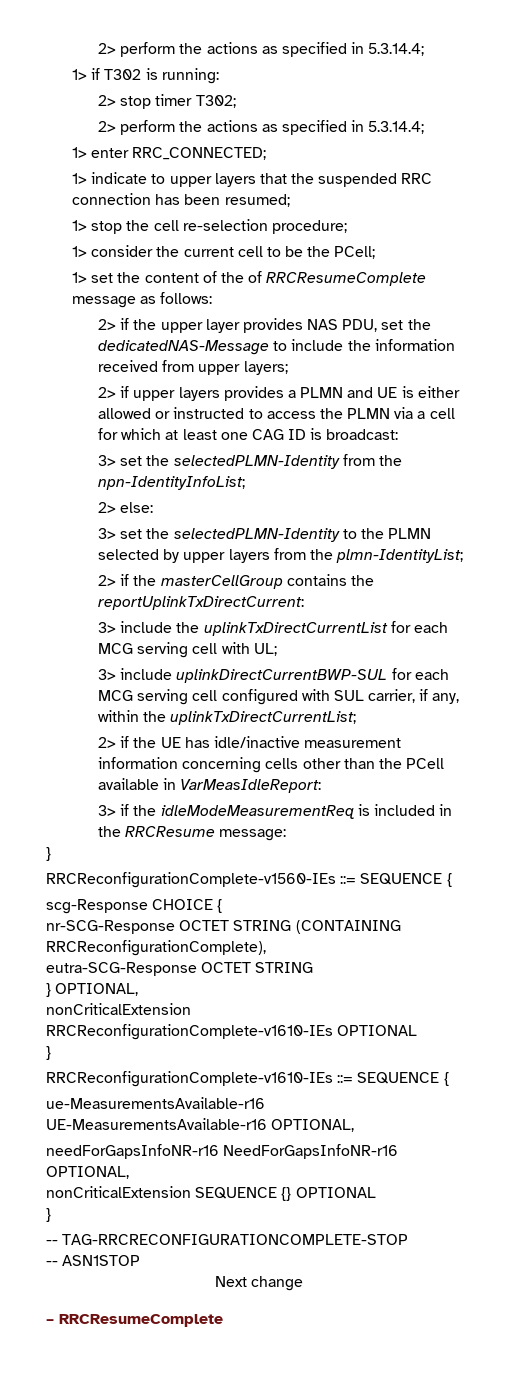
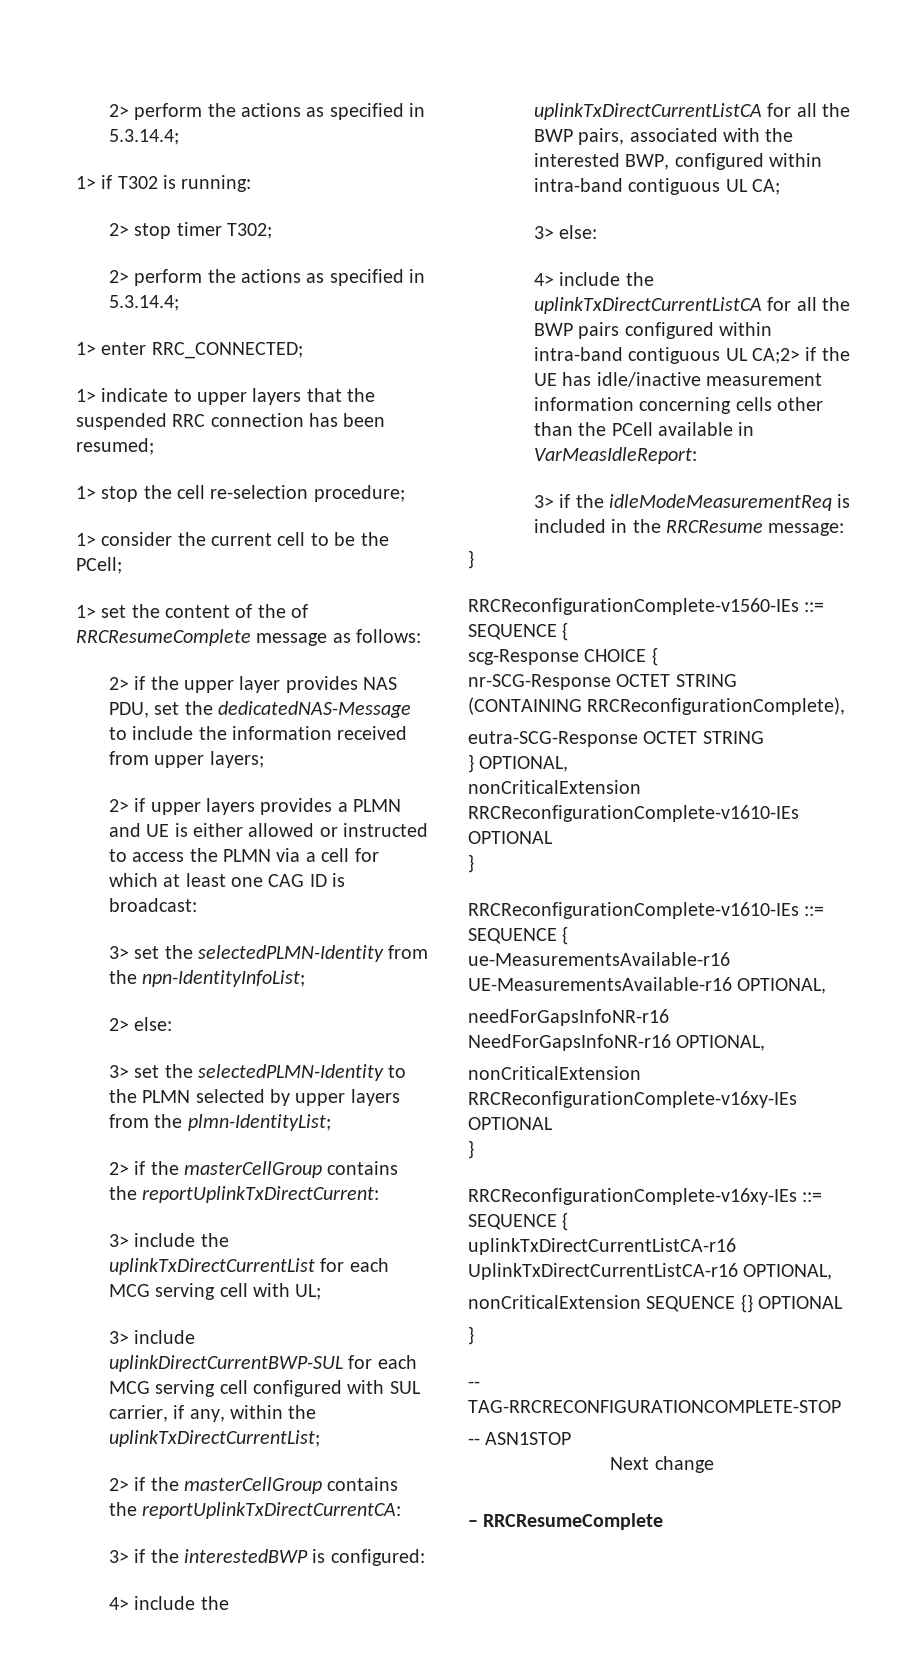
(157, 742) none -> [183,1477,399,1494] [108,1502,402,1519] [108,1549,425,1566] [108,1596,229,1610] [533,103,850,120] [533,128,794,145] [533,153,822,170] [533,178,780,195] [533,225,598,239] [533,272,654,286] [533,297,850,314] [533,322,772,339] [533,347,850,364] masterCellGroup contains the reportUplinkTxDirectCurrentCA: // 3> if the interestedBWP is configured: // 4> include the uplinkTxDirectCurrentListCA for all the BWP pairs, associated with the interested BWP, configured within intra-band contiguous UL CA; // 3> else: // 4> include the uplinkTxDirectCurrentListCA for all the BWP pairs configured within intra-band contiguous UL CA;2> if the
(129, 1172) none -> [468,1066,641,1080] [468,1091,797,1108] [468,1117,553,1130] [468,1140,474,1159] [468,1188,823,1205] [468,1212,569,1231] [468,1238,736,1255] [468,1263,833,1280] // nonCriticalExtension RRCReconfigurationComplete-v16xy-IEs OPTIONAL // } // RRCReconfigurationComplete-v16xy-IEs ::= SEQUENCE { // uplinkTxDirectCurrentListCA-r16 UplinkTxDirectCurrentListCA-r16 OPTIONAL,

